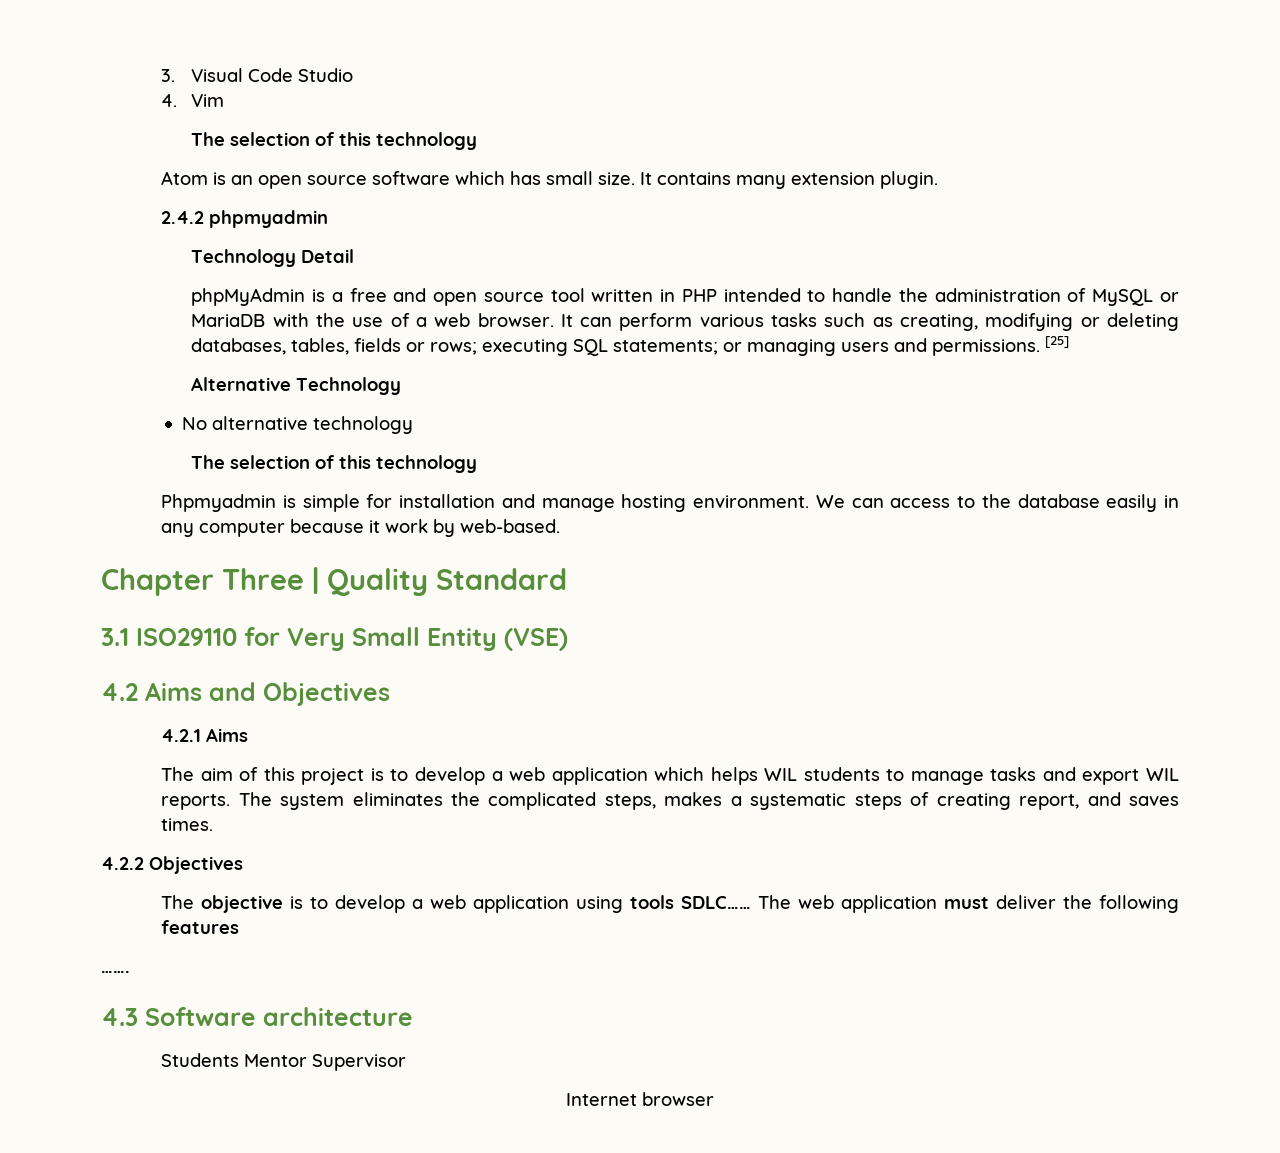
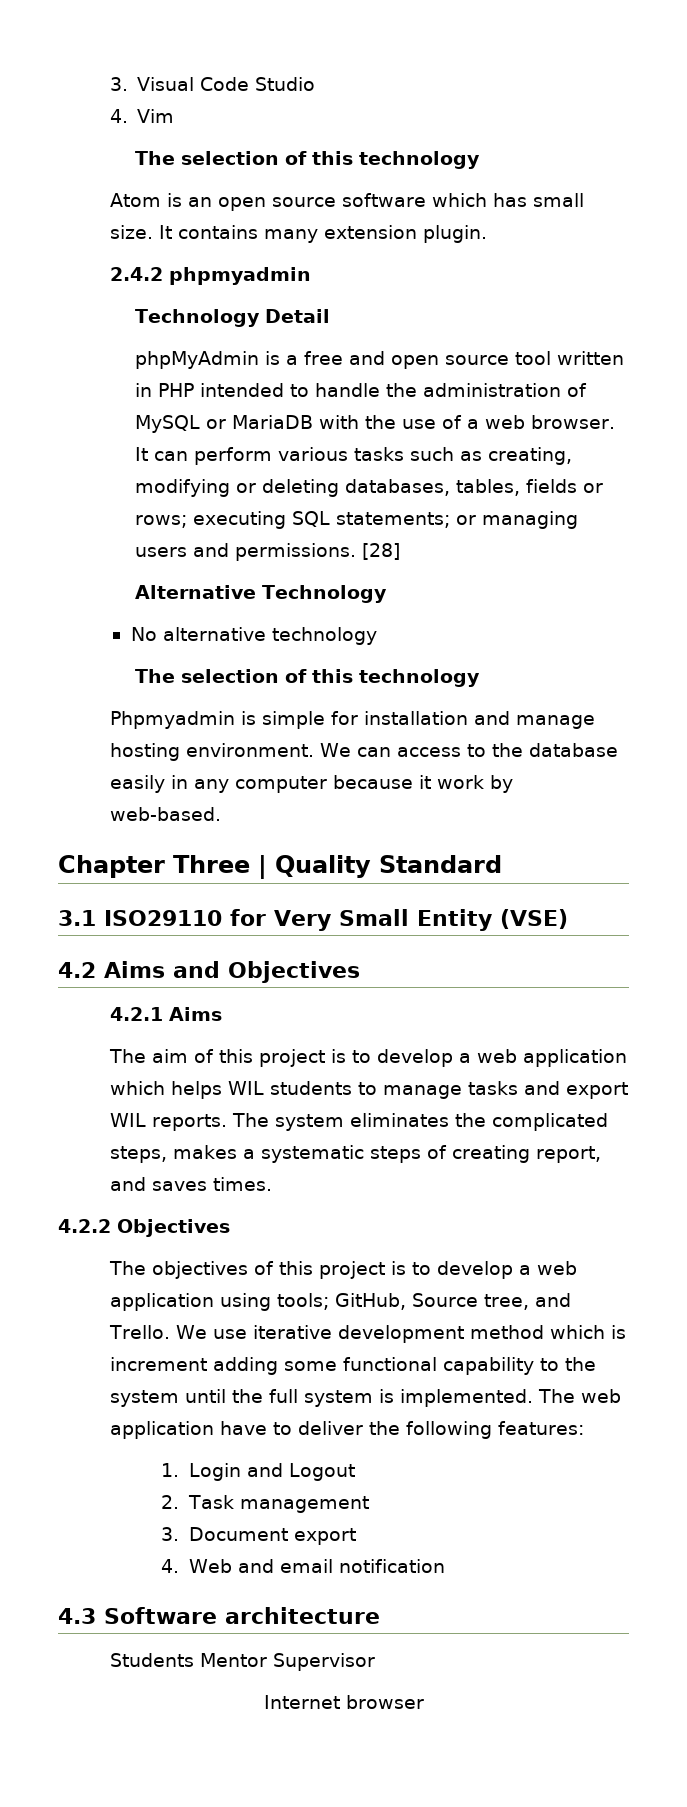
[1045,336,1070,348] [25] -> [362,543,401,560] [28]
[201,895,284,913] objective -> [151,1261,385,1279] objectives of this project
[630,895,752,909] tools SDLC…… -> [276,1293,571,1310] [108,1325,626,1343] [109,1357,596,1375] [109,1389,533,1407] tools; GitHub, Source tree, and Trello. We use iterative development method which is increment adding some functional capability to the system until the full system is implemented.
[944,897,990,909] must -> [219,1421,292,1435] have to
[161,920,240,934] [101,970,130,973] features // ……. -> [497,1421,584,1435] [161,1463,355,1481] [161,1495,369,1513] [161,1527,356,1545] [161,1559,445,1573] features: // 1. Login and Logout // 2. Task management // 3. Document export // 4. Web and email notification

